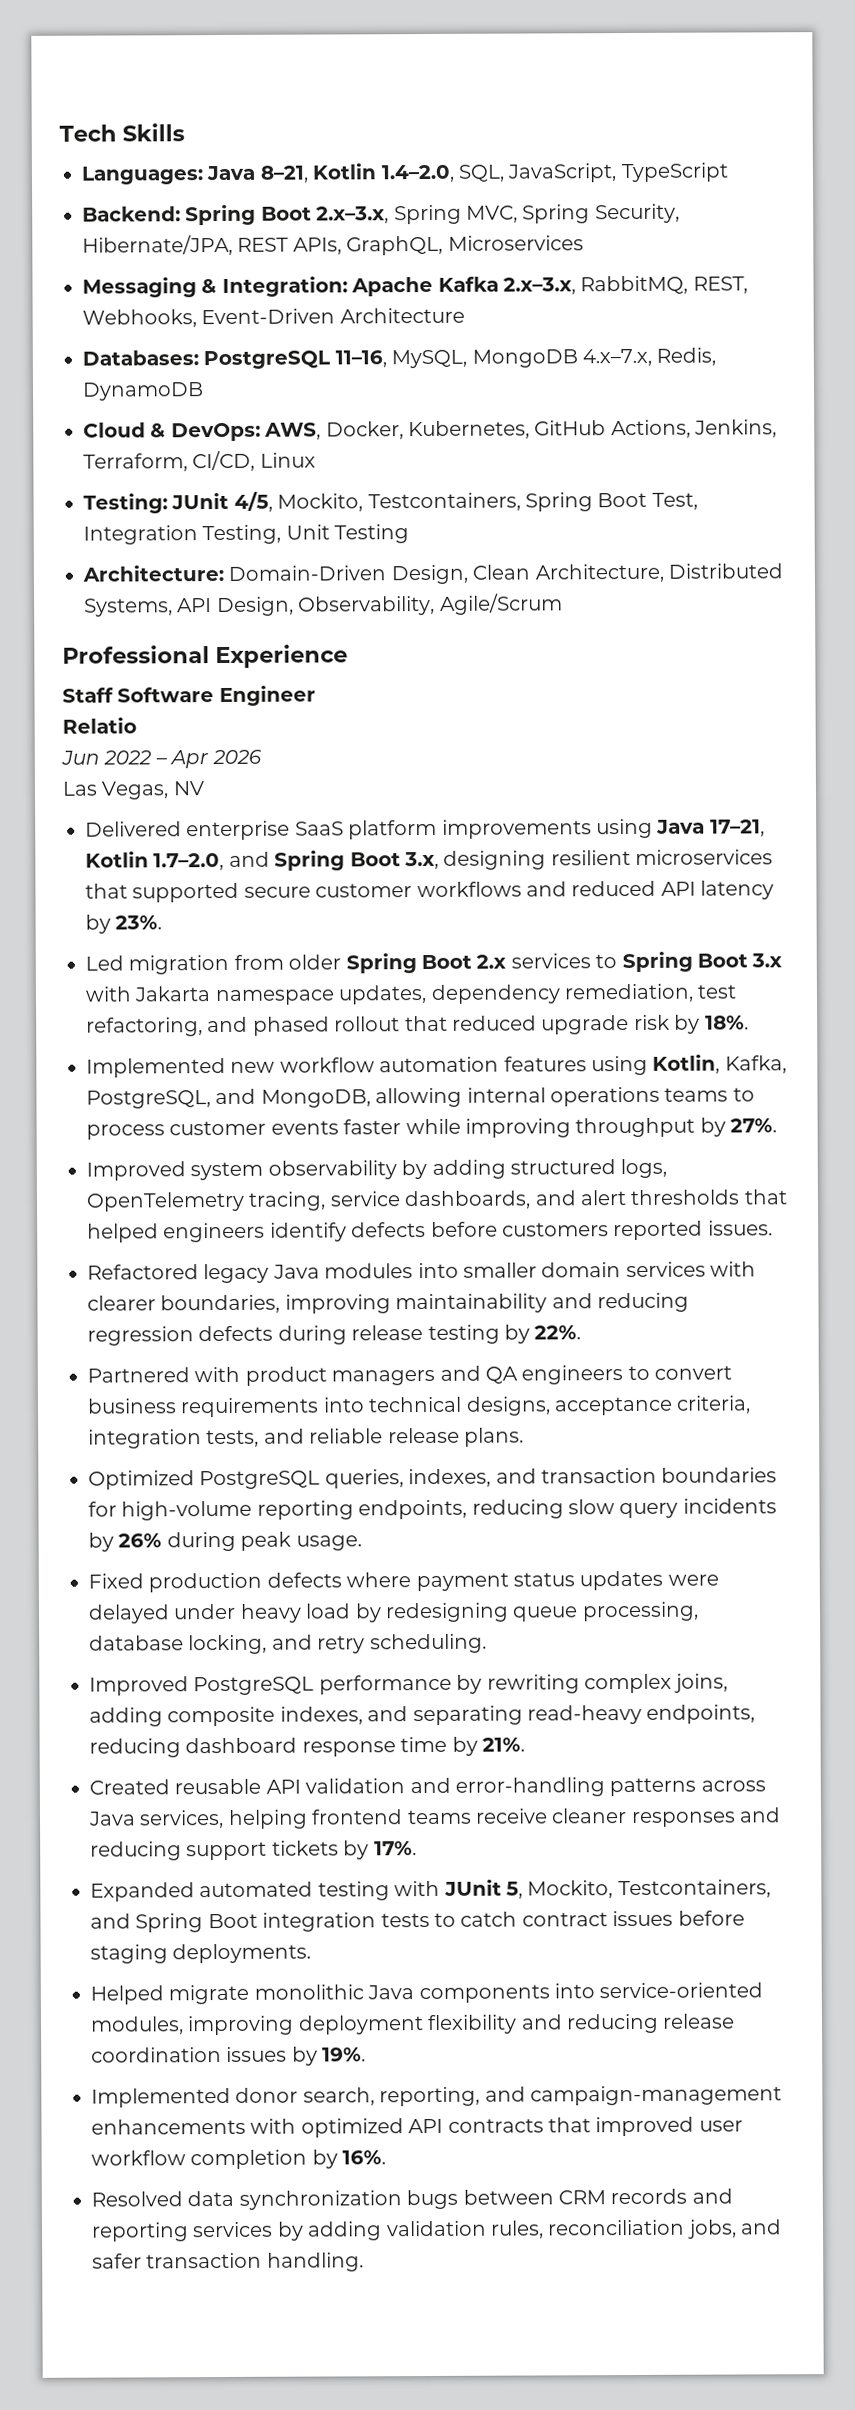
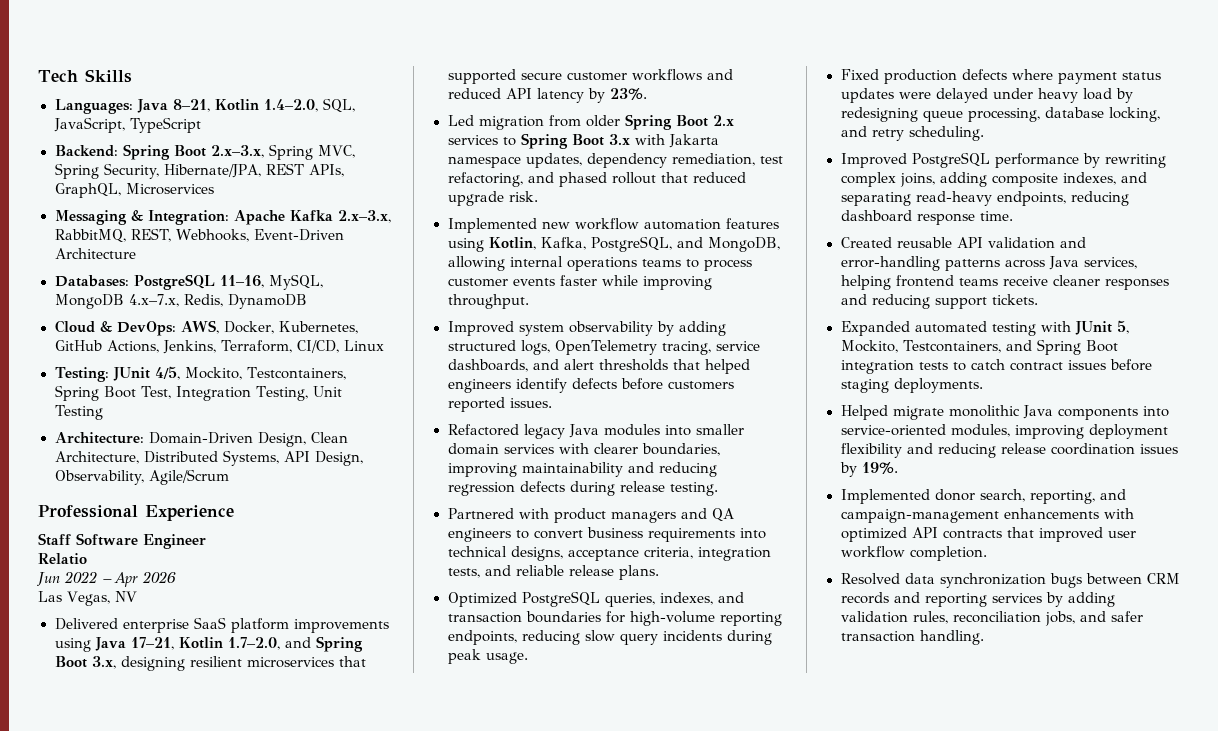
[633,1014,749,1034] risk by 18%. -> [508,191,538,202] risk.
[575,1117,778,1138] throughput by 27%. -> [447,294,529,309] throughput.
[427,1324,582,1345] testing by 22%. -> [669,482,718,496] testing.
[88,1532,163,1552] by 26% -> (722, 635) none
[400,1736,525,1756] time by 21%. -> [979,211,1013,221] time.
[271,1840,417,1860] tickets by 17%. -> [991,294,1038,305] tickets.
[190,2149,387,2170] completion by 16%. -> [909,546,987,561] completion.

